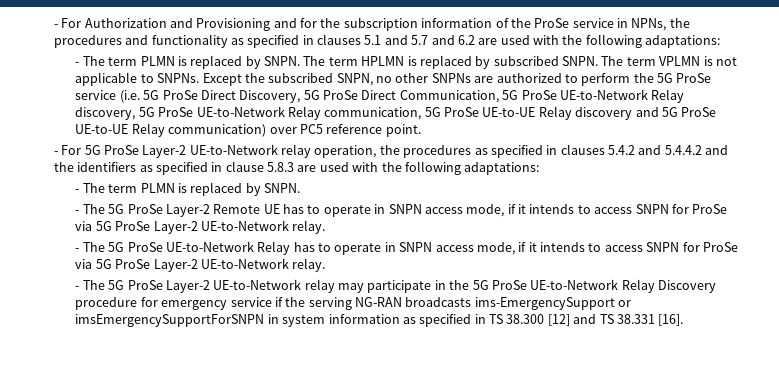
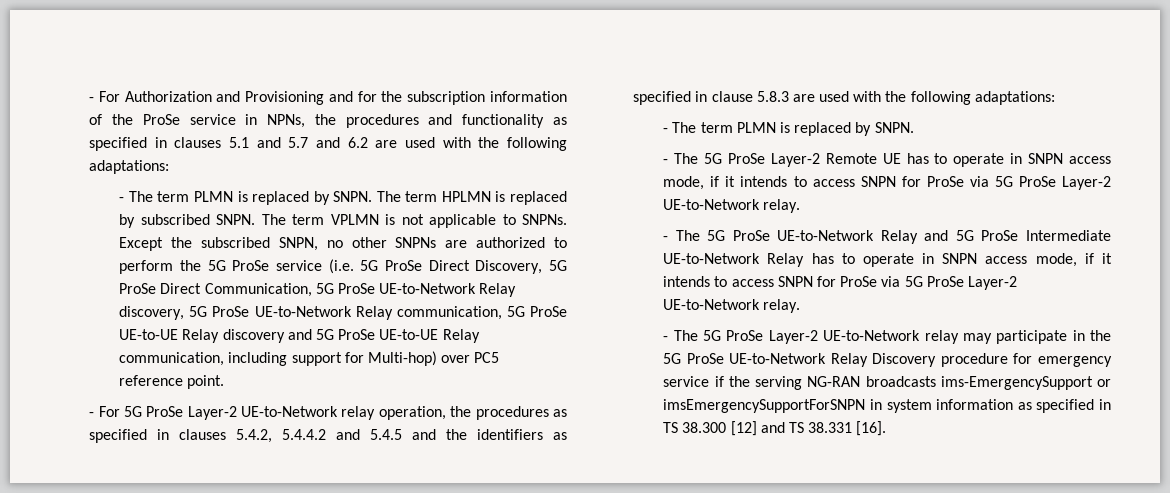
[168,124,267,137] communication) -> [119,351,438,366] communication, including support for Multi-hop)
[607,145,702,155] 5.4.2 and 5.4.4.2 -> [236,429,403,443] 5.4.2, 5.4.4.2 and 5.4.5
(291, 248) none -> [924,230,1111,241] [663,253,805,267] and 5G ProSe Intermediate UE-to-Network Relay

